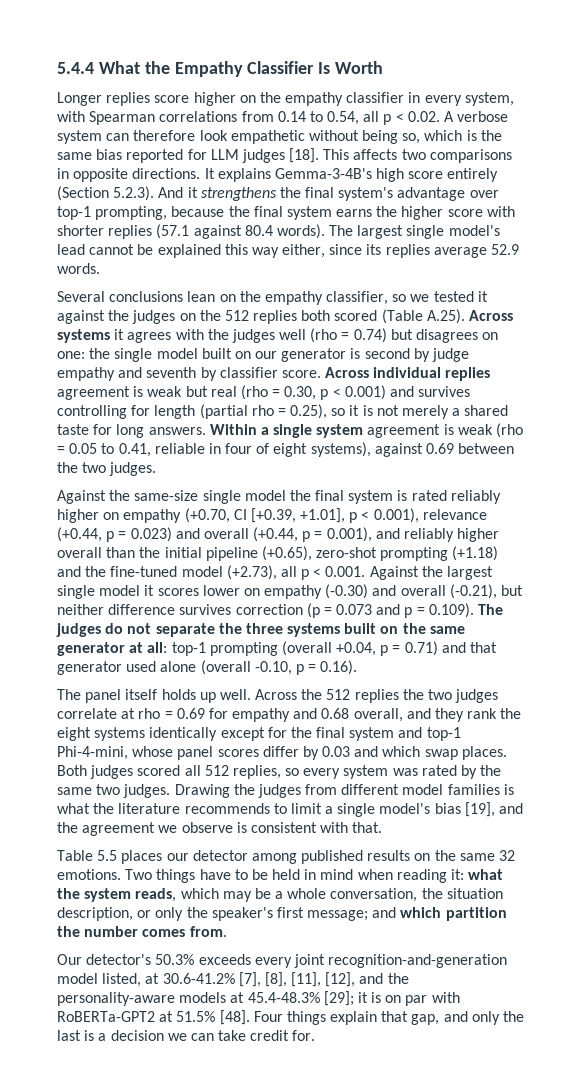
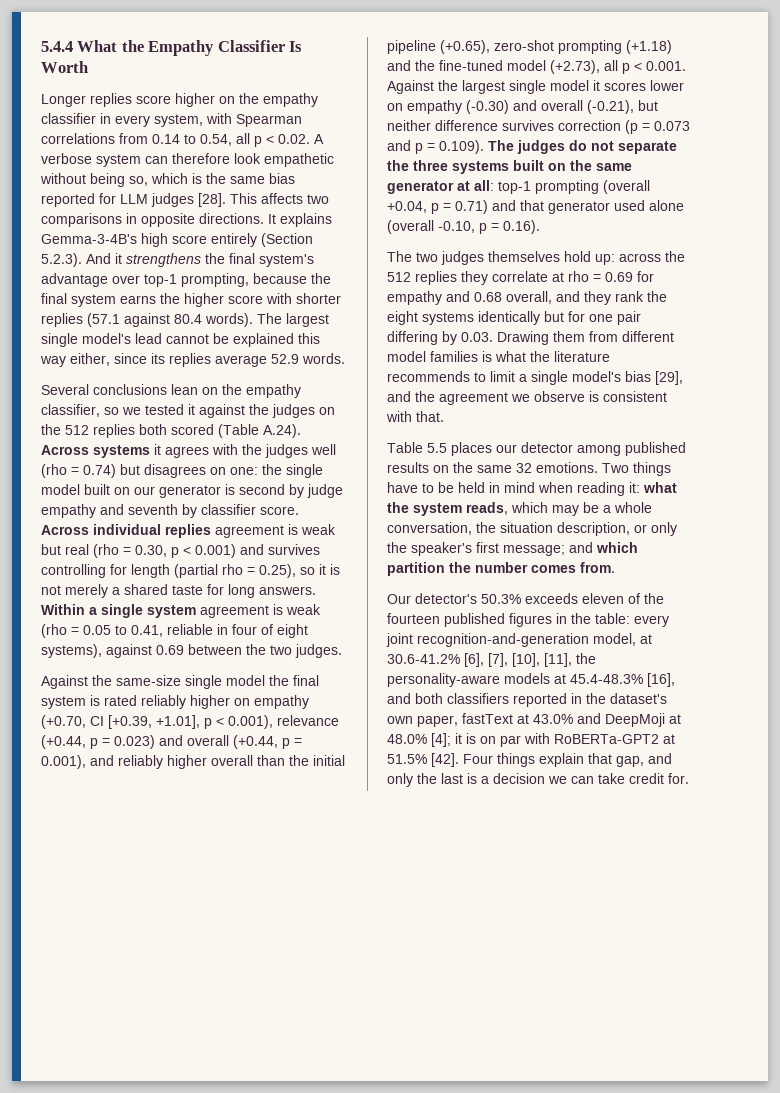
[289,148,320,163] [18]. -> [198,193,226,207] [28].
[426,309,465,324] A.25). -> [263,424,301,438] A.24).
[85,689,499,703] panel itself holds up well. Across the 512 replies the two judges -> [416,251,685,265] [387,271,488,285] two judges themselves hold up: across the 512 replies they
[220,727,461,741] [57,746,507,760] [57,765,502,779] [57,784,301,798] except for the final system and top-1 Phi-4-mini, whose panel scores differ by 0.03 and which swap places. Both judges scored all 512 replies, so every system was rated by the same two judges. Drawing the judges -> [544,311,641,325] [387,331,585,345] but for one pair differing by 0.03. Drawing them
[464,802,495,817] [19], -> [655,371,683,385] [29],
[254,954,508,968] [57,972,384,987] every joint recognition-and-generation model listed, at 30.6-41.2% [7], [8], [11], [12], and -> [582,593,664,604] [387,613,669,627] [386,633,652,647] [387,653,572,667] eleven of the fourteen published figures in the table: every joint recognition-and-generation model, at 30.6-41.2% [6], [7], [10], [11],
[323,991,354,1006] [29]; -> [647,673,675,687] [387,693,667,707] [387,713,681,727] [387,733,451,747] [16], and both classifiers reported in the dataset's own paper, fastText at 43.0% and DeepMoji at 48.0% [4];
[219,1010,250,1025] [48]. -> [431,753,459,767] [42].

